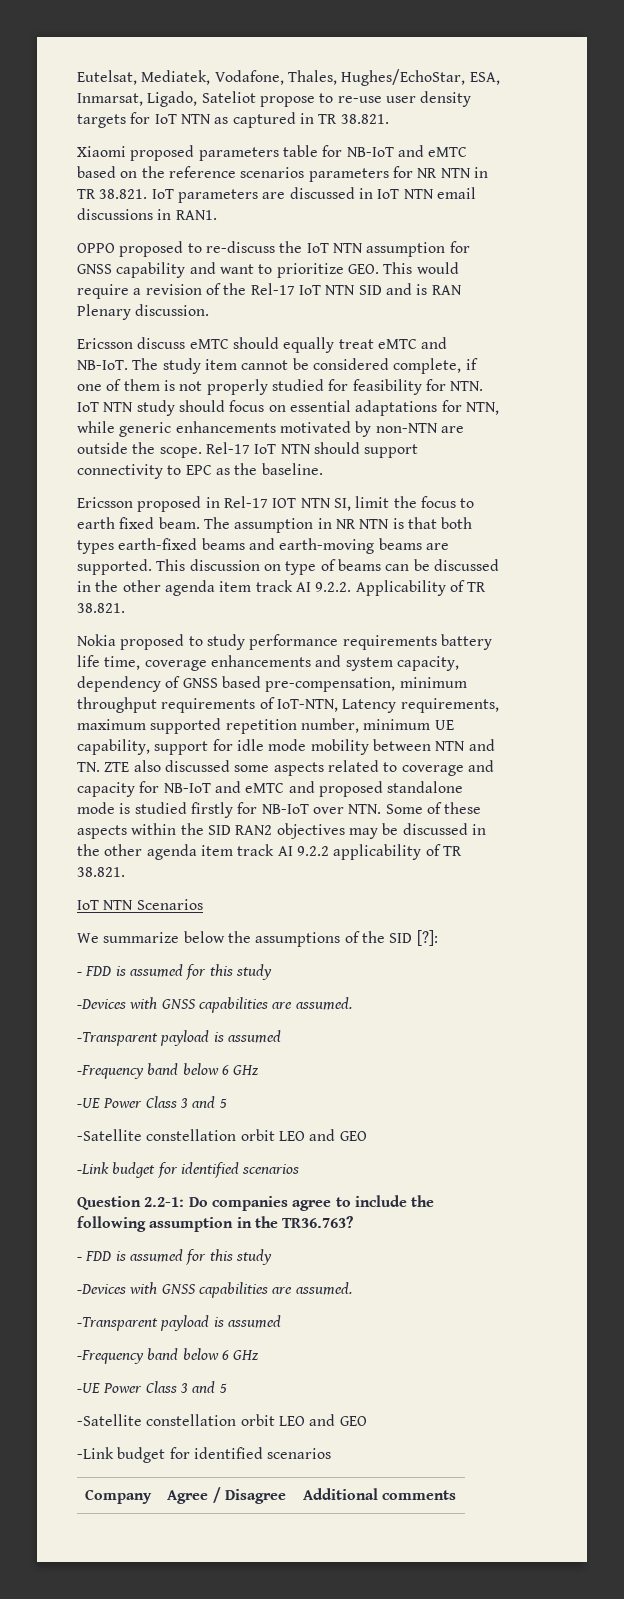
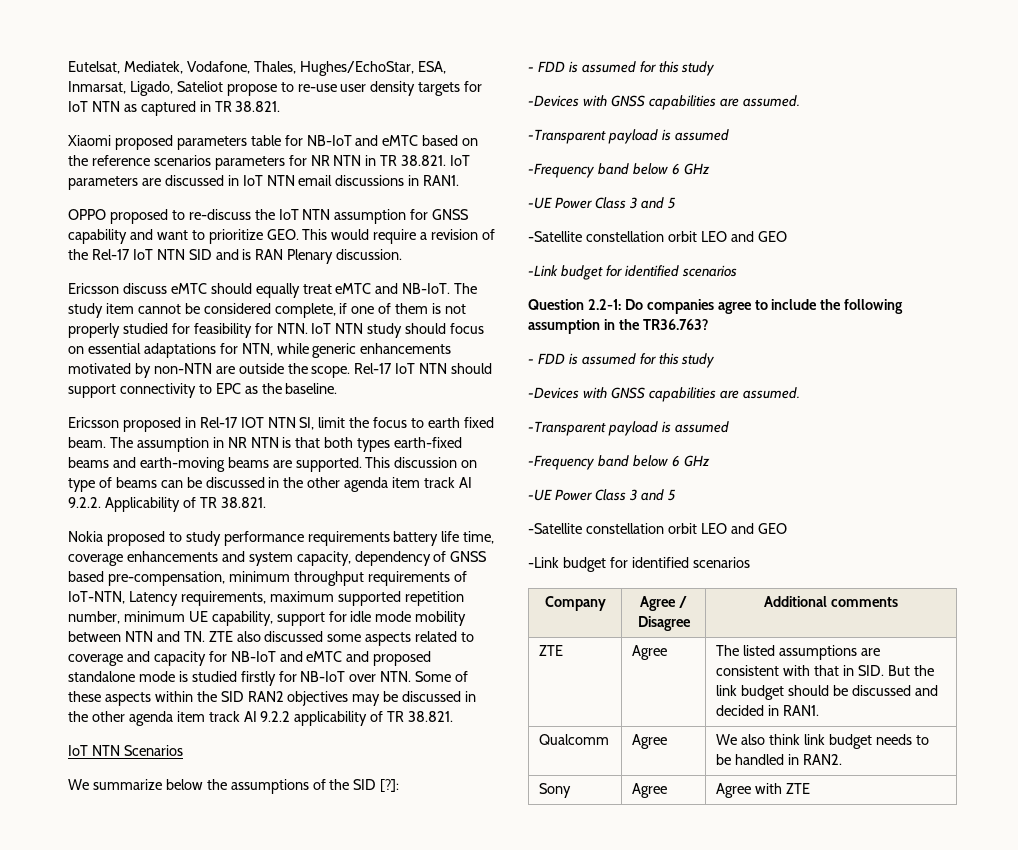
(457, 1495) none -> [539,645,564,656] [632,645,668,660] [716,645,880,660] [716,665,934,676] [716,685,938,700] [716,705,819,716] [539,734,610,745] [632,734,668,749] [716,734,929,749] [716,754,842,765] [539,783,572,798] [632,783,668,798] [716,783,810,798] // ZTE | Agree | The listed assumptions are consistent with that in SID. But the link budget should be discussed and decided in RAN1. // Qualcomm | Agree | We also think link budget needs to be handled in RAN2. // Sony | Agree | Agree with ZTE

